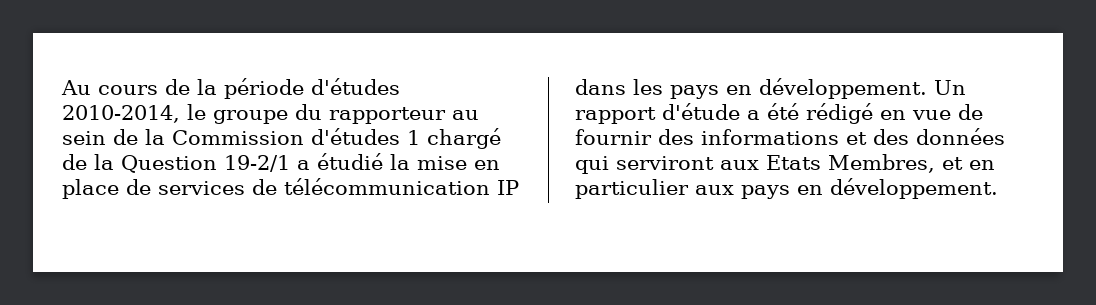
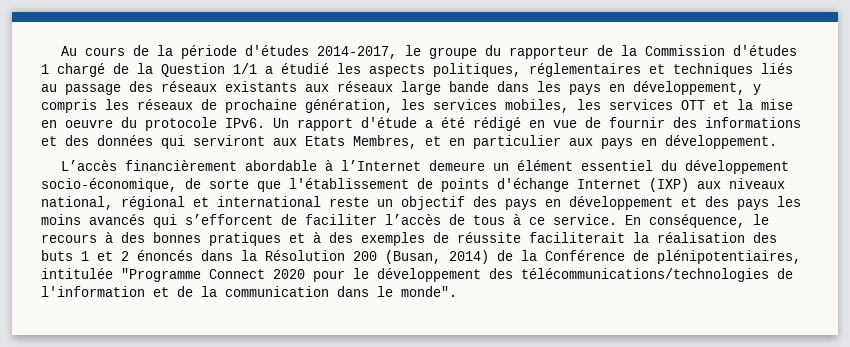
[62,105,180,123] 2010-2014, -> [317,46,398,59] 2014-2017,
[452,110,479,120] [62,131,106,145] au sein -> (590, 52) none
[224,155,290,172] 19-2/1 -> [233,63,257,74] 1/1
[390,154,500,170] [62,178,519,199] [575,78,927,99] la mise en place de services de télécommunication IP dans les pays en développement. -> [337,63,793,77] [41,81,761,95] [41,99,793,113] [41,117,265,131] les aspects politiques, réglementaires et techniques liés au passage des réseaux existants aux réseaux large bande dans les pays en développement, y compris les réseaux de prochaine génération, les services mobiles, les services OTT et la mise en oeuvre du protocole IPv6.
(998, 188) none -> [61,160,790,174] [41,178,785,192] [41,196,801,210] [41,214,769,228] [41,232,777,246] [41,250,801,264] [41,268,793,282] [41,286,457,297] // L’accès financièrement abordable à l’Internet demeure un élément essentiel du développement socio-économique, de sorte que l'établissement de points d'échange Internet (IXP) aux niveaux national, régional et international reste un objectif des pays en développement et des pays les moins avancés qui s’efforcent de faciliter l’accès de tous à ce service. En conséquence, le recours à des bonnes pratiques et à des exemples de réussite faciliterait la réalisation des buts 1 et 2 énoncés dans la Résolution 200 (Busan, 2014) de la Conférence de plénipotentiaires, intitulée "Programme Connect 2020 pour le développement des télécommunications/technologies de l'information et de la communication dans le monde".

